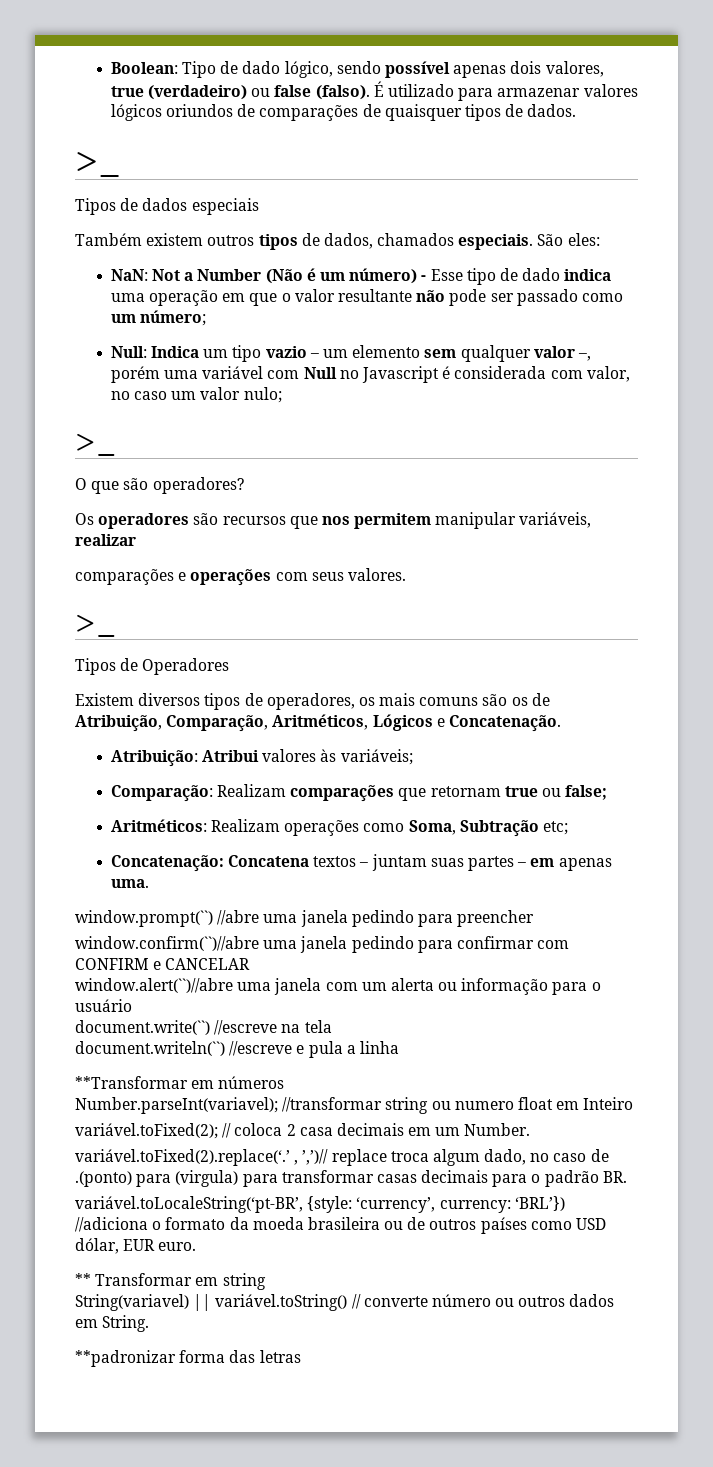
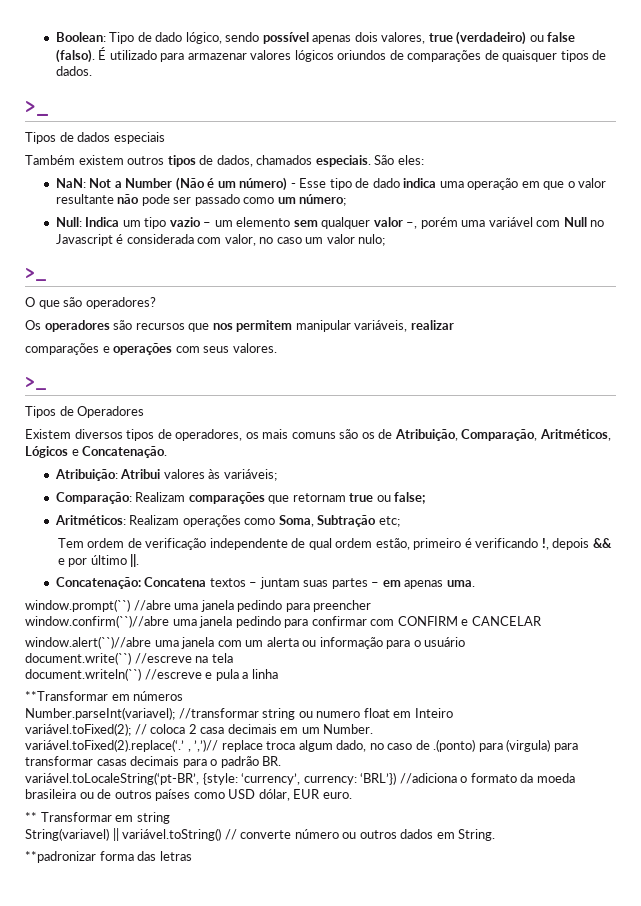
(568, 828) none -> [57,538,612,550] [57,554,140,567] // Tem ordem de verificação independente de qual ordem estão, primeiro é verificando !, depois && e por último ||.

